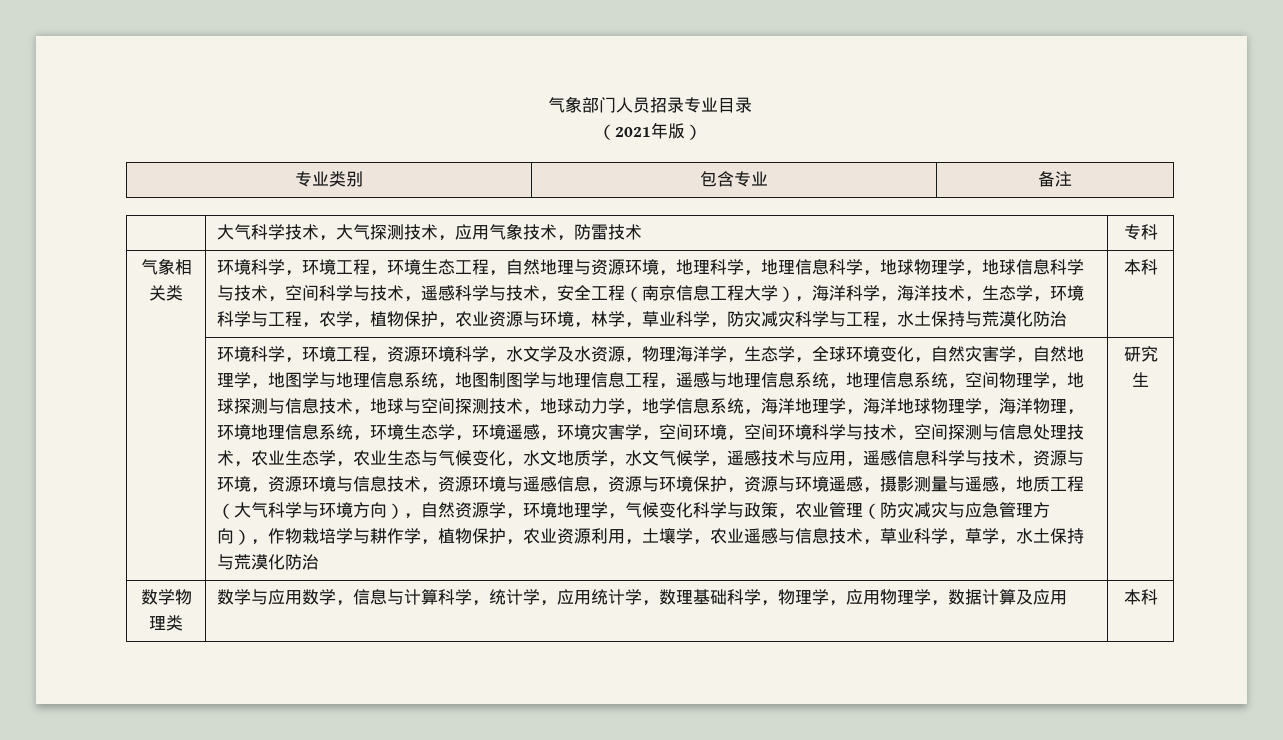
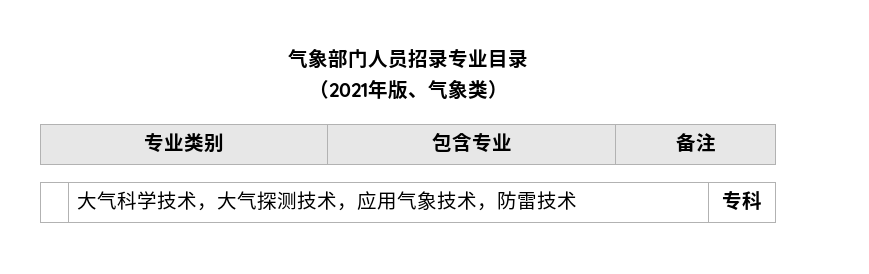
(685, 131) none -> [407,80,488,99] 、气象类
[140,258,192,275] [149,285,183,301] [216,259,1084,276] [216,285,1084,302] [216,311,1067,328] [1123,259,1158,275] [216,346,1084,363] [216,372,1084,389] [216,398,1084,415] [216,424,1084,441] [216,450,1084,467] [216,476,1084,493] [216,502,1050,519] [216,528,1084,545] [216,554,319,570] [1123,346,1158,362] [1132,372,1149,387] [140,589,192,605] [149,615,183,631] [216,589,1067,606] [1123,589,1158,605] // 气象相关类 | 环境科学，环境工程，环境生态工程，自然地理与资源环境，地理科学，地理信息科学，地球物理学，地球信息科学与技术，空间科学与技术，遥感科学与技术，安全工程（南京信息工程大学），海洋科学，海洋技术，生态学，环境科学与工程，农学，植物保护，农业资源与环境，林学，草业科学，防灾减灾科学与工程，水土保持与荒漠化防治 | 本科 // | 环境科学，环境工程，资源环境科学，水文学及水资源，物理海洋学，生态学，全球环境变化，自然灾害学，自然地理学，地图学与地理信息系统，地图制图学与地理信息工程，遥感与地理信息系统，地理信息系统，空间物理学，地球探测与信息技术，地球与空间探测技术，地球动力学，地学信息系统，海洋地理学，海洋地球物理学，海洋物理，环境地理信息系统，环境生态学，环境遥感，环境灾害学，空间环境，空间环境科学与技术，空间探测与信息处理技术，农业生态学，农业生态与气候变化，水文地质学，水文气候学，遥感技术与应用，遥感信息科学与技术，资源与环境，资源环境与信息技术，资源环境与遥感信息，资源与环境保护，资源与环境遥感，摄影测量与遥感，地质工程（大气科学与环境方向），自然资源学，环境地理学，气候变化科学与政策，农业管理（防灾减灾与应急管理方向），作物栽培学与耕作学，植物保护，农业资源利用，土壤学，农业遥感与信息技术，草业科学，草学，水土保持与荒漠化防治 | 研究生 // 数学物理类 | 数学与应用数学，信息与计算科学，统计学，应用统计学，数理基础科学，物理学，应用物理学，数据计算及应用 | 本科 -> (762, 200) none

